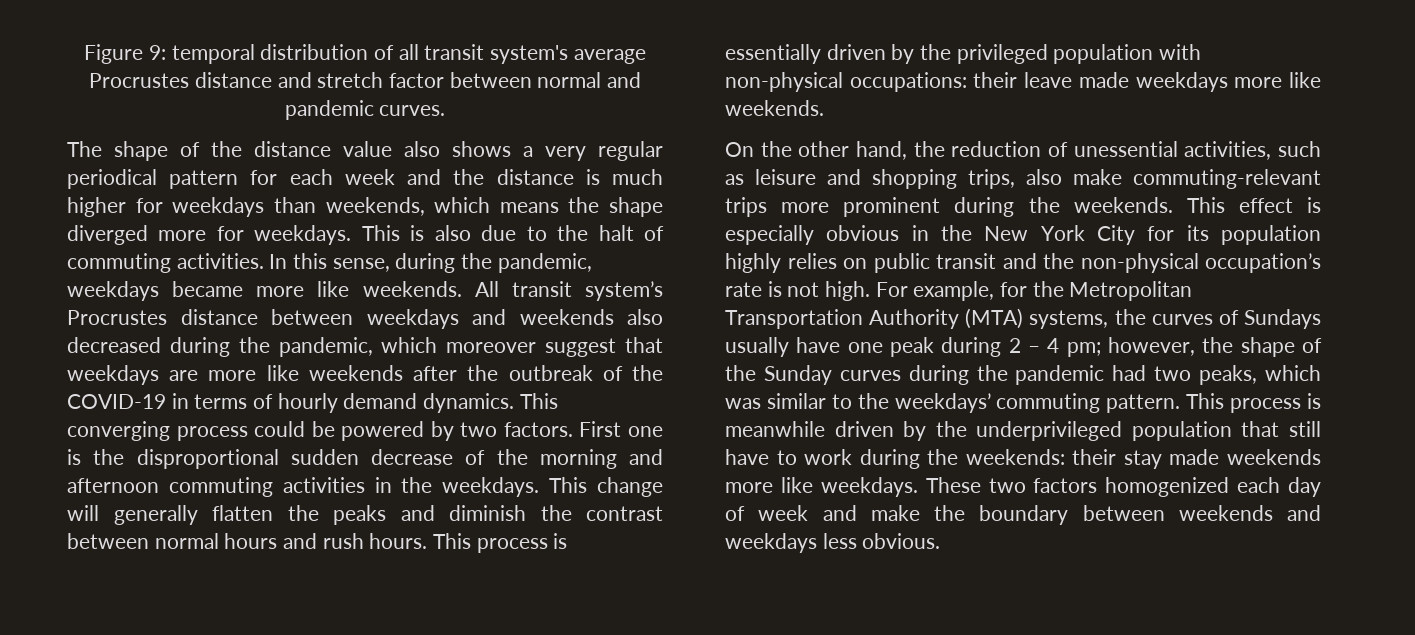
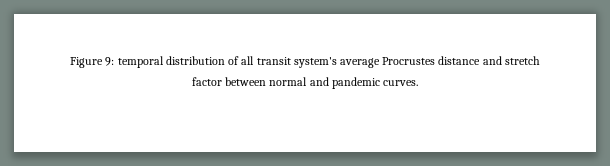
[67,141,663,161] [67,169,663,189] [67,197,663,217] [67,225,664,245] [67,253,592,273] [67,281,663,301] [67,309,663,329] [67,337,663,357] [67,365,663,385] [67,393,558,413] [67,421,663,441] [67,449,663,469] [67,477,663,497] [67,505,663,525] [67,533,568,553] [725,44,1202,64] [725,72,1321,92] [725,100,824,116] [725,141,1321,160] [725,169,1321,189] [725,197,1321,217] [725,225,1321,245] [725,253,1321,273] [725,281,1193,301] [725,308,1321,329] [725,337,1322,357] [725,365,1321,385] [725,393,1321,413] [725,421,1321,441] [725,449,1321,469] [725,477,1321,497] [725,505,1321,525] [725,533,941,553] // The shape of the distance value also shows a very regular periodical pattern for each week and the distance is much higher for weekdays than weekends, which means the shape diverged more for weekdays. This is also due to the halt of commuting activities. In this sense, during the pandemic, weekdays became more like weekends. All transit system’s Procrustes distance between weekdays and weekends also decreased during the pandemic, which moreover suggest that weekdays are more like weekends after the outbreak of the COVID-19 in terms of hourly demand dynamics. This converging process could be powered by two factors. First one is the disproportional sudden decrease of the morning and afternoon commuting activities in the weekdays. This change will generally flatten the peaks and diminish the contrast between normal hours and rush hours. This process is essentially driven by the privileged population with non-physical occupations: their leave made weekdays more like weekends. // On the other hand, the reduction of unessential activities, such as leisure and shopping trips, also make commuting-relevant trips more prominent during the weekends. This effect is especially obvious in the New York City for its population highly relies on public transit and the non-physical occupation’s rate is not high. For example, for the Metropolitan Transportation Authority (MTA) systems, the curves of Sundays usually have one peak during 2 – 4 pm; however, the shape of the Sunday curves during the pandemic had two peaks, which was similar to the weekdays’ commuting pattern. This process is meanwhile driven by the underprivileged population that still have to work during the weekends: their stay made weekends more like weekdays. These two factors homogenized each day of week and make the boundary between weekends and weekdays less obvious. -> (419, 83) none

